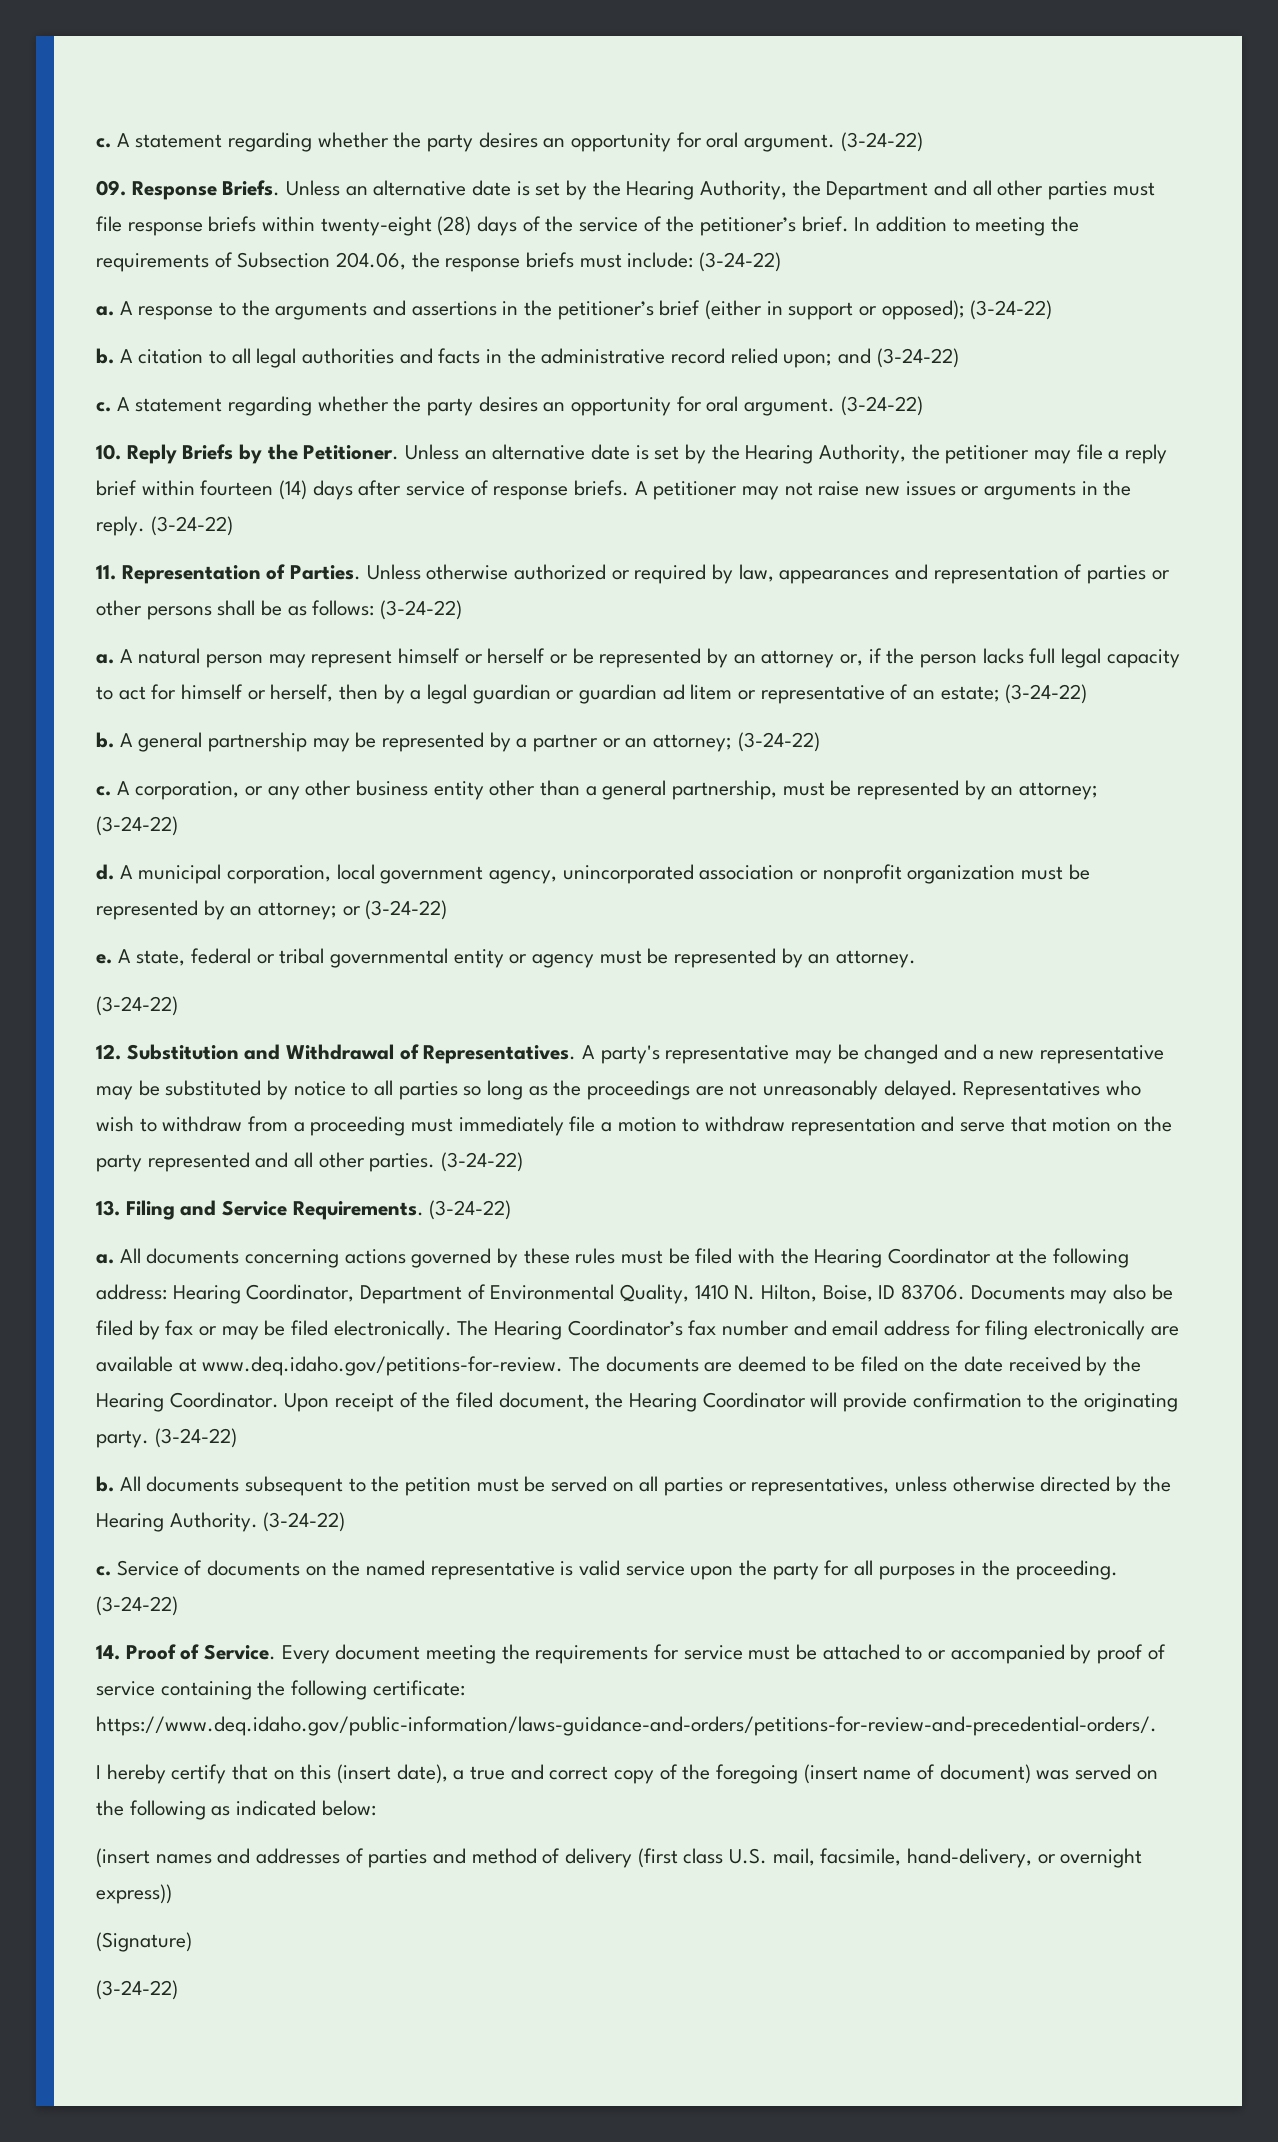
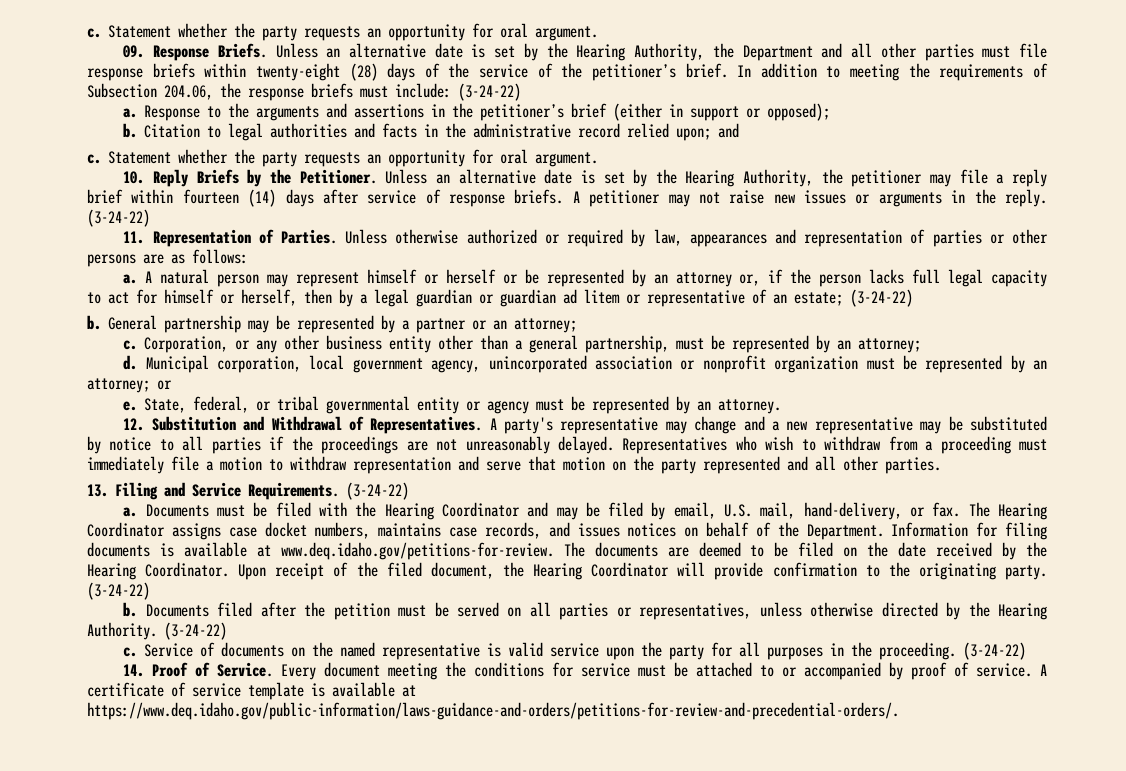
[96,132,923,152] c. A statement regarding whether the party desires an opportunity for oral argument. (3-24-22) -> [87,23,598,41] c. Statement whether the party requests an opportunity for oral argument.
[119,301,214,320] A response -> [144,105,201,121] Response
[970,300,1053,320] [96,348,251,364] (3-24-22) // b. A citation to all -> [123,123,222,138] // b. Citation to
[876,348,959,368] [96,396,923,416] (3-24-22) // c. A statement regarding whether the party desires an opportunity for oral argument. (3-24-22) -> [87,149,598,167] // c. Statement whether the party requests an opportunity for oral argument.
[217,600,283,616] shall be -> [143,254,164,264] are
[380,600,463,620] (3-24-22) -> (248, 256) none
[119,732,203,752] A general -> [108,315,157,330] General
[737,732,820,752] [96,781,240,800] (3-24-22) // c. A corporation, -> [123,336,229,353] // c. Corporation,
[96,816,178,836] (3-24-22) -> (922, 345) none
[119,864,222,884] A municipal -> [145,355,209,373] Municipal
[365,900,448,920] (3-24-22) -> (172, 385) none
[117,948,252,966] A state, federal -> [144,396,250,413] State, federal,
[96,996,178,1016] // (3-24-22) -> (782, 406) none
[837,1044,939,1064] be changed -> [694,416,737,434] change
[463,1080,548,1100] so long as -> [269,436,285,450] if
[441,1152,524,1172] (3-24-22) -> (941, 465) none
[119,1248,616,1268] All documents concerning actions governed by these rules -> [145,504,209,517] Documents
[995,1248,1130,1268] [96,1284,1173,1304] [96,1320,1179,1340] at the following address: Hearing Coordinator, Department of Environmental Quality, 1410 N. Hilton, Boise, ID 83706. Documents may also be filed by fax or may be filed electronically. The Hearing Coordinator’s fax number and email address for filing electronically are -> [527,502,1047,520] [87,522,1048,540] [87,542,174,557] and may be filed by email, U.S. mail, hand-delivery, or fax. The Hearing Coordinator assigns case docket numbers, maintains case records, and issues notices on behalf of the Department. Information for filing documents is
[119,1476,366,1496] All documents subsequent to -> [145,602,297,617] Documents filed after
[535,1645,649,1664] requirements -> [474,662,545,677] conditions
[96,1680,465,1700] [96,1716,1157,1736] [96,1764,1158,1784] [96,1800,376,1820] [96,1848,1143,1868] [96,1884,172,1904] [96,1932,192,1952] [96,1980,178,2000] service containing the following certificate: https://www.deq.idaho.gov/public-information/laws-guidance-and-orders/petitions-for-review-and-precedential-orders/. // I hereby certify that on this (insert date), a true and correct copy of the foregoing (insert name of document) was served on the following as indicated below: // (insert names and addresses of parties and method of delivery (first class U.S. mail, facsimile, hand-delivery, or overnight express)) // (Signature) // (3-24-22) -> [976,663,1048,677] [87,682,416,700] [87,702,899,720] service. A certificate of service template is available at https://www.deq.idaho.gov/public-information/laws-guidance-and-orders/petitions-for-review-and-precedential-orders/.

